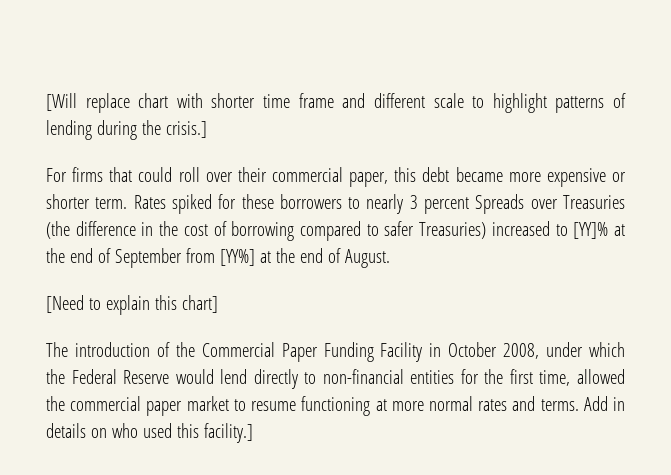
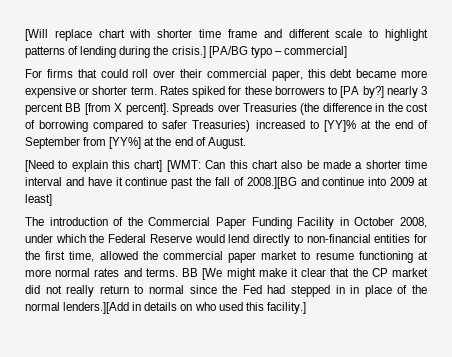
(207, 129) none -> [208,46,347,58] [PA/BG typo – commercial]
(361, 203) none -> [340,86,384,98] [PA by?]
(470, 205) none -> [65,103,169,115] BB [from X percent].
(218, 304) none -> [166,160,427,172] [25,177,428,189] [25,194,52,206] [WMT: Can this chart also be made a shorter time interval and have it continue past the fall of 2008.][BG and continue into 2009 at least]
[583,396,608,411] Add -> [182,268,429,280] [25,285,428,297] [25,302,130,314] BB [We might make it clear that the CP market did not really return to normal since the Fed had stepped in in place of the normal lenders.][Add

